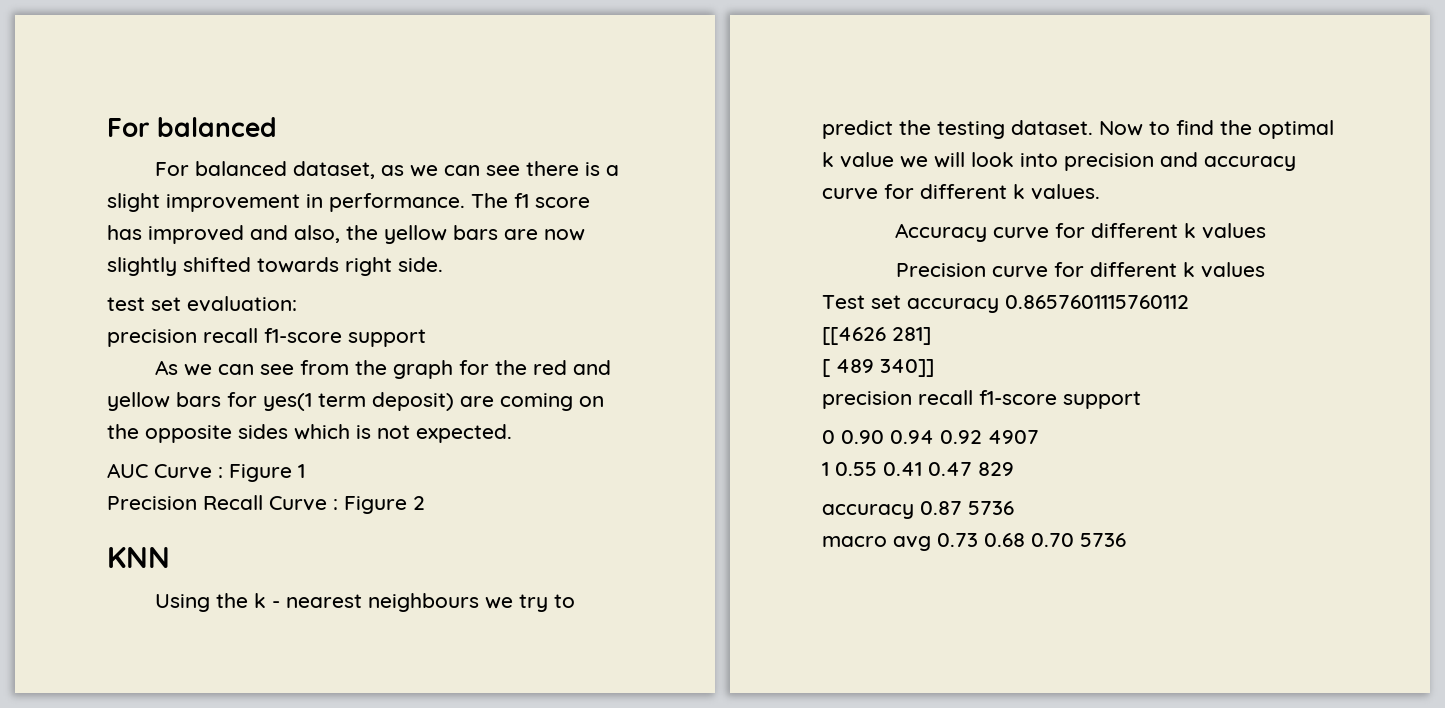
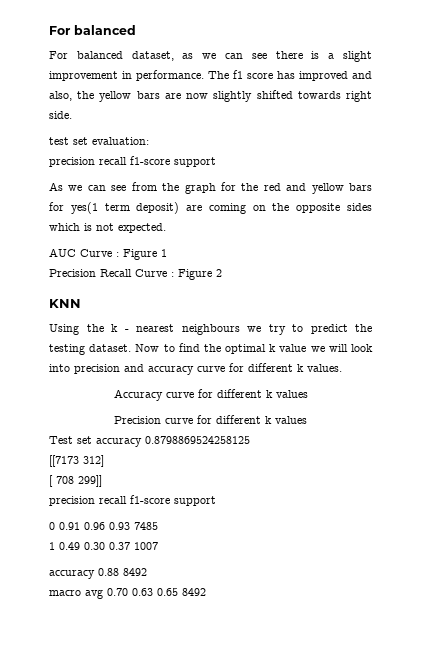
[1005,295,1189,309] [822,327,931,345] 0.8657601115760112 // [[4626 281] -> [145,436,250,444] [49,455,104,467] 0.8798869524258125 // [[7173 312]
[836,359,934,377] 489 340]] -> [56,475,102,487] 708 299]]
[841,430,1039,444] [822,462,1014,476] [822,501,1014,519] 0.90 0.94 0.92 4907 // 1 0.55 0.41 0.47 829 // accuracy 0.87 5736 -> [59,522,158,530] [49,542,158,550] [49,568,147,579] 0.91 0.96 0.93 7485 // 1 0.49 0.30 0.37 1007 // accuracy 0.88 8492
[937,533,1126,547] 0.73 0.68 0.70 5736 -> [107,588,206,596] 0.70 0.63 0.65 8492

